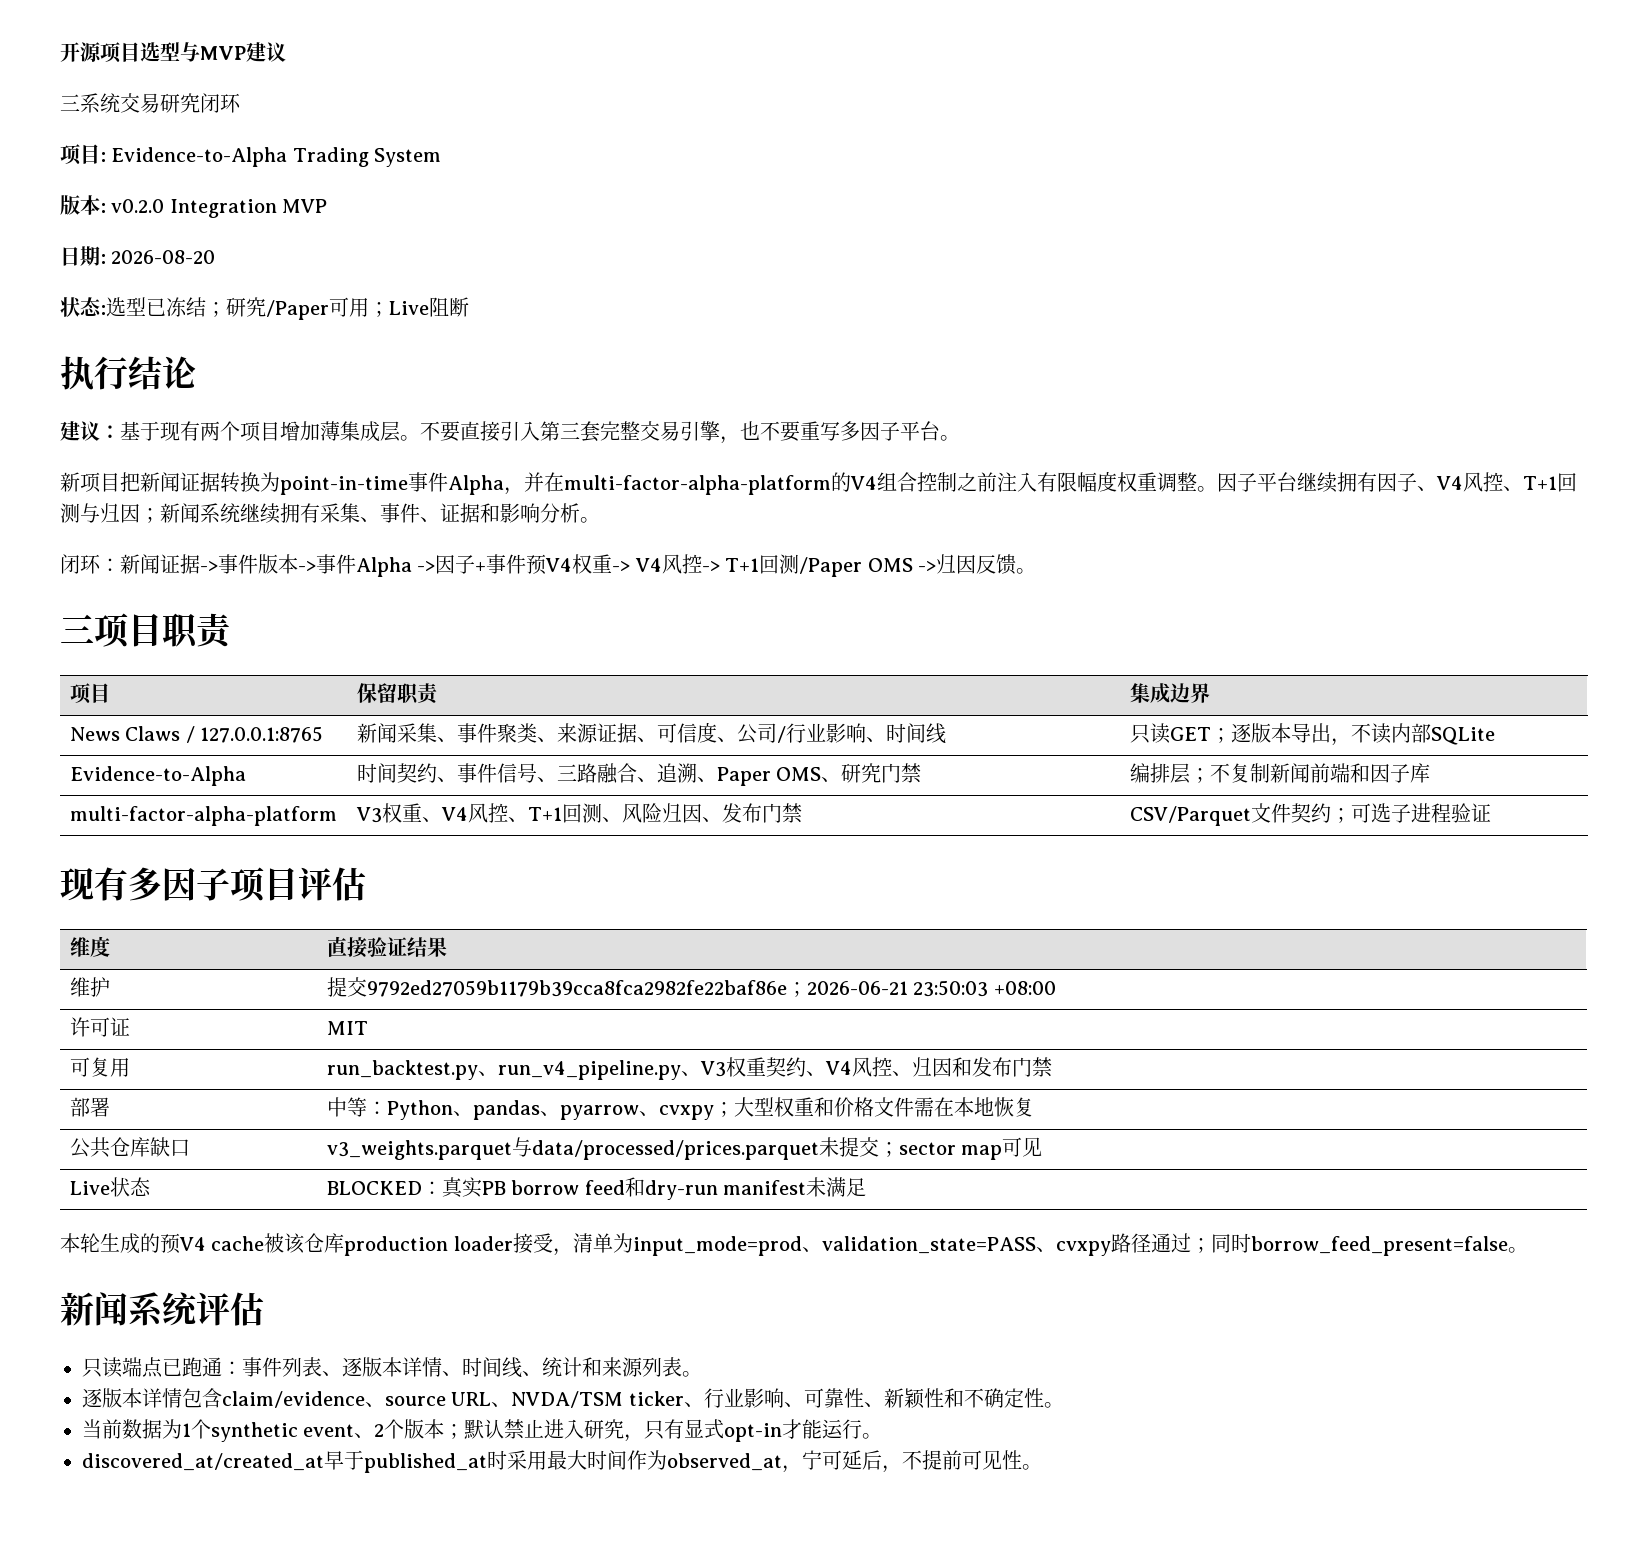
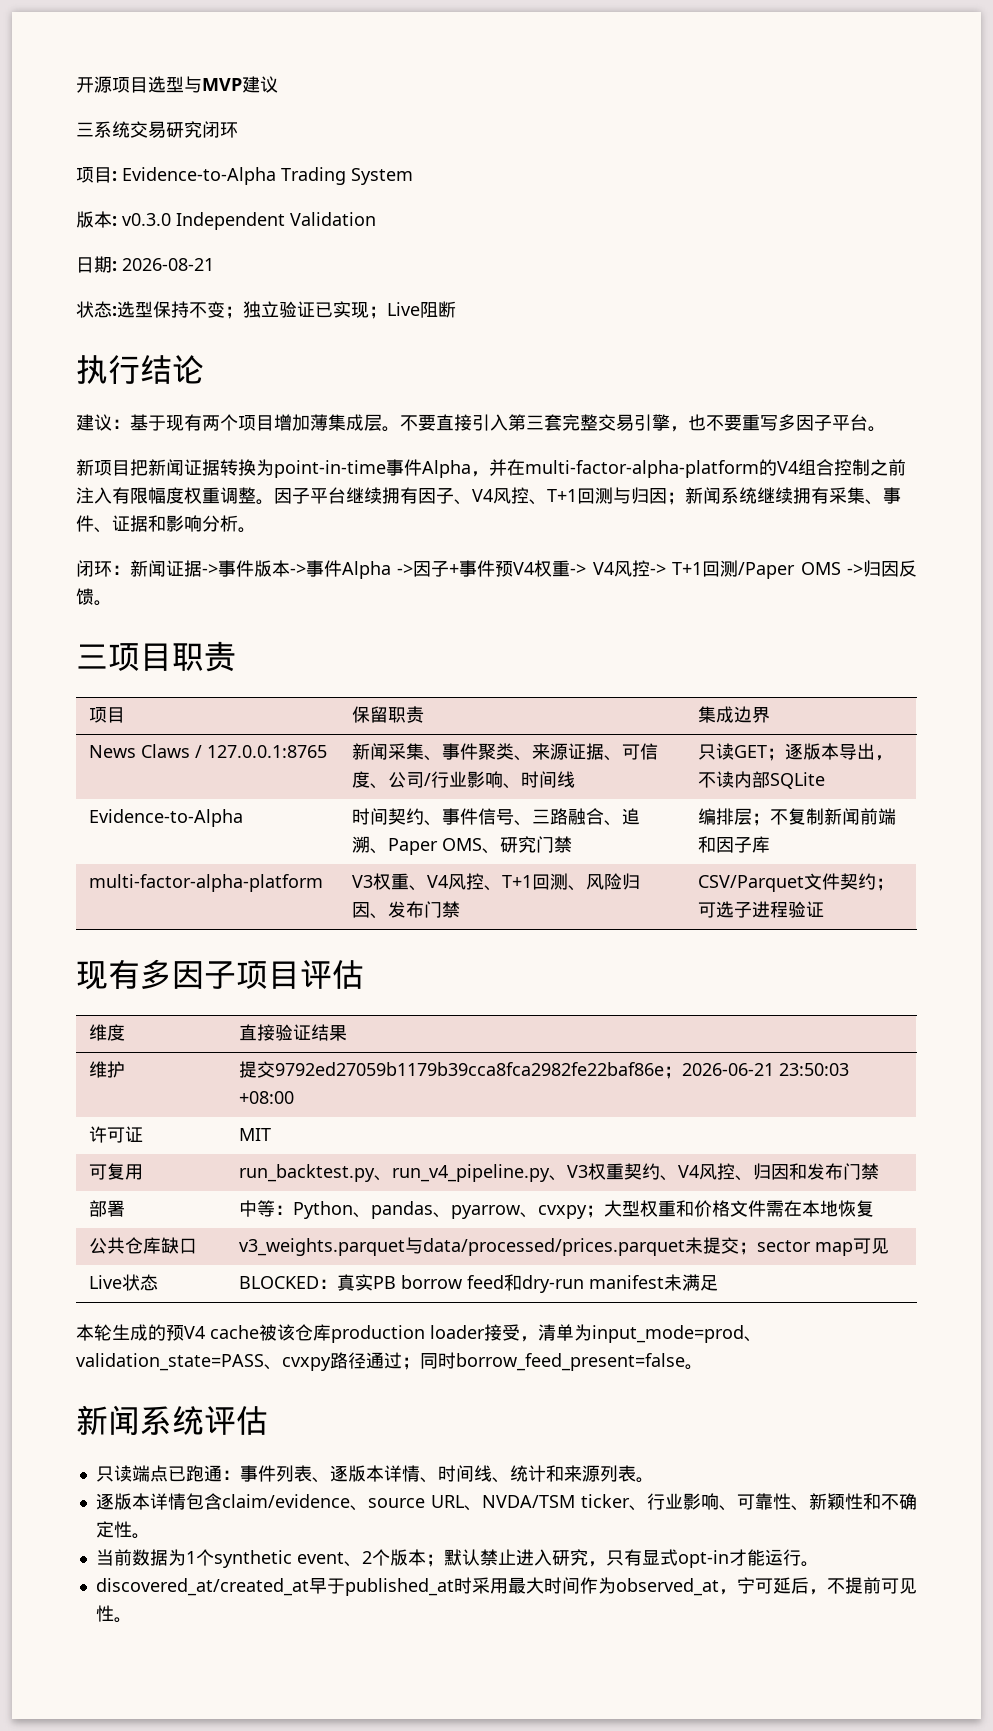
[111,199,328,218] v0.2.0 Integration MVP -> [122,212,376,230] v0.3.0 Independent Validation
[111,250,216,264] 2026-08-20 -> [122,258,214,271] 2026-08-21
[146,297,369,320] 已冻结；研究/Paper可用 -> [153,301,369,319] 保持不变；独立验证已实现

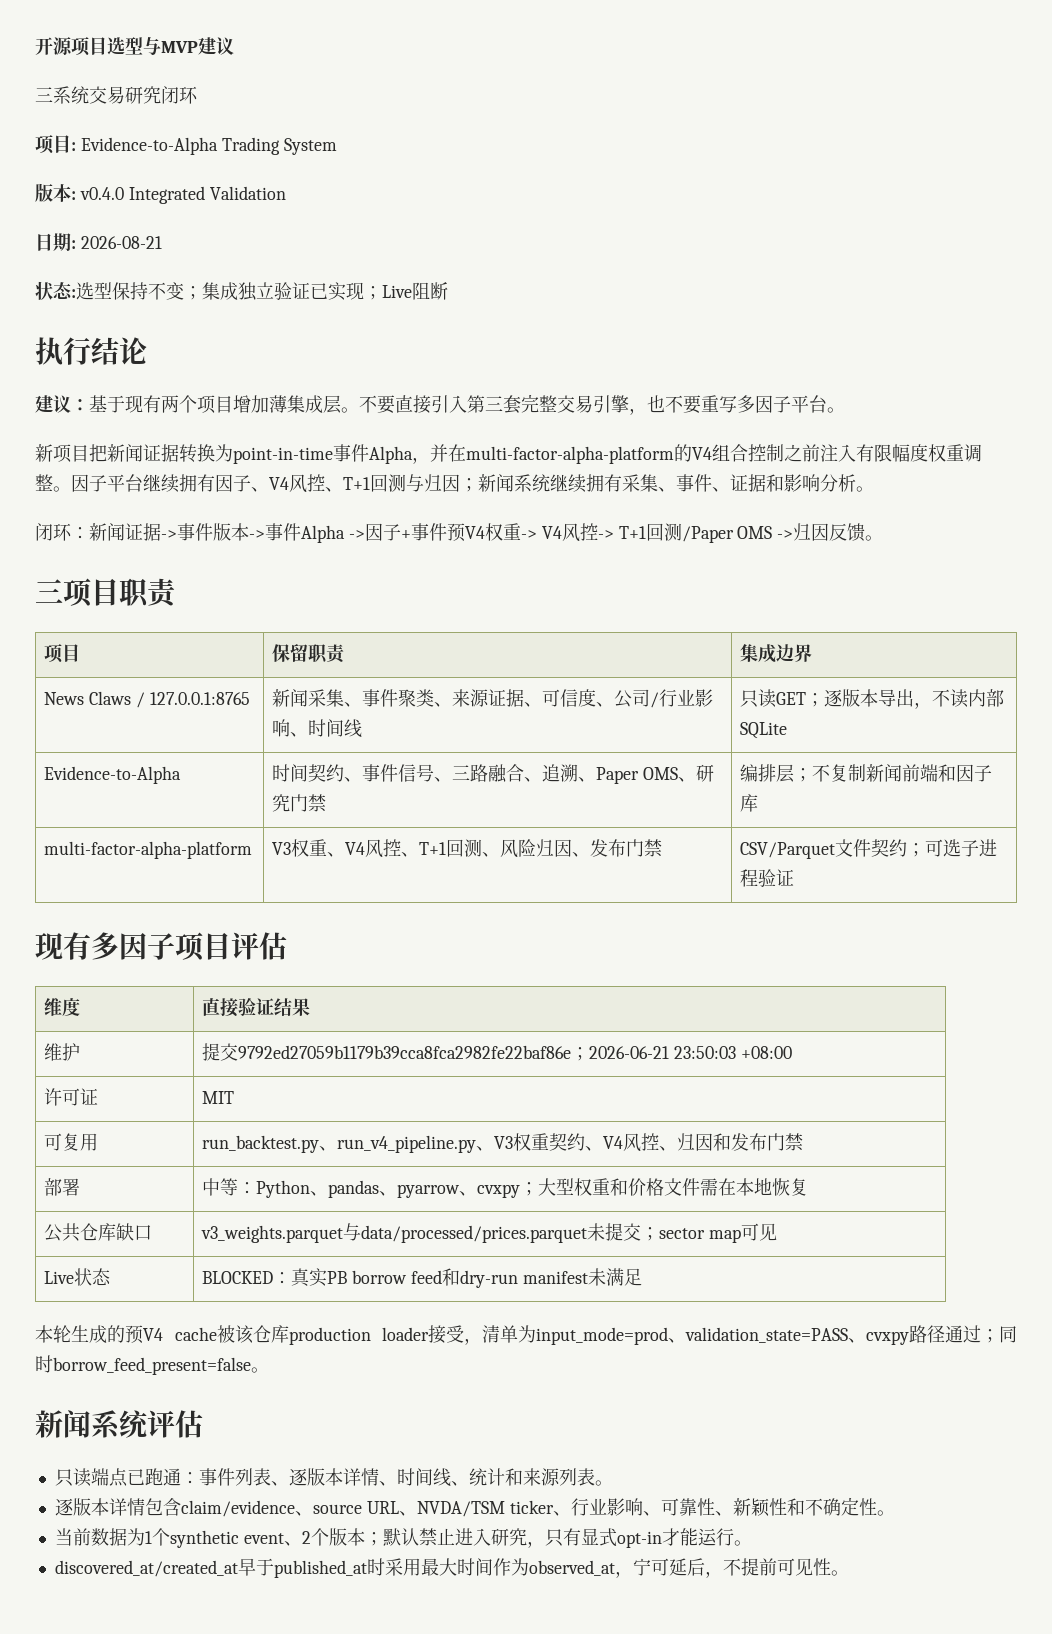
[122,212,285,230] v0.3.0 Independent -> [79,186,205,204] v0.4.0 Integrated
(243, 312) none -> [202,282,238,300] 集成

